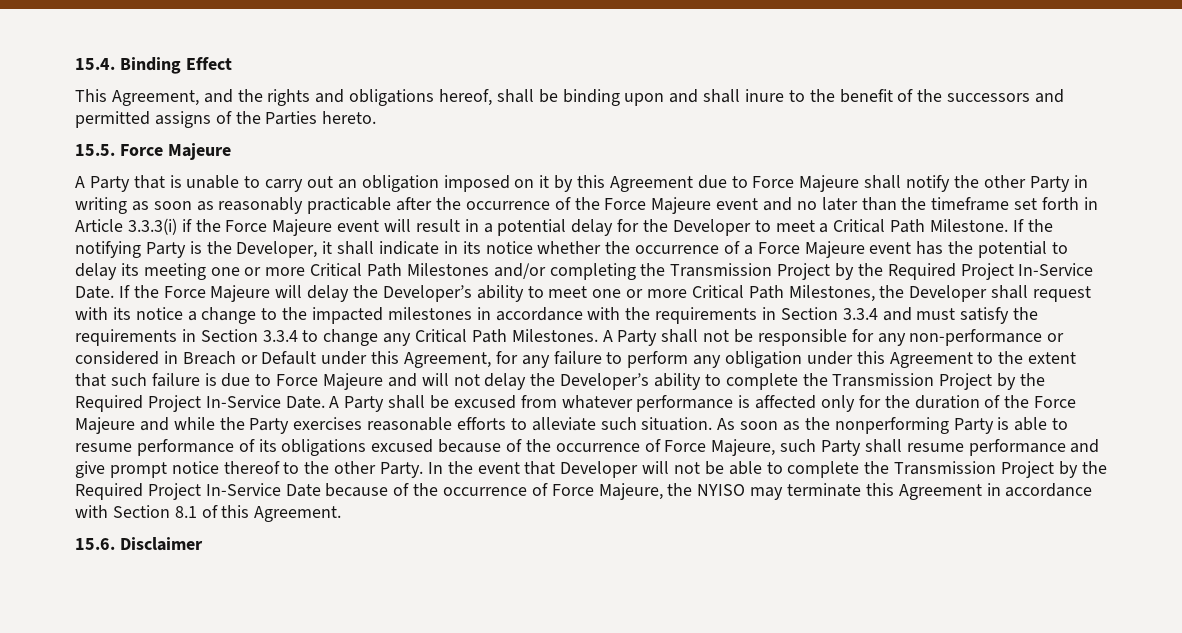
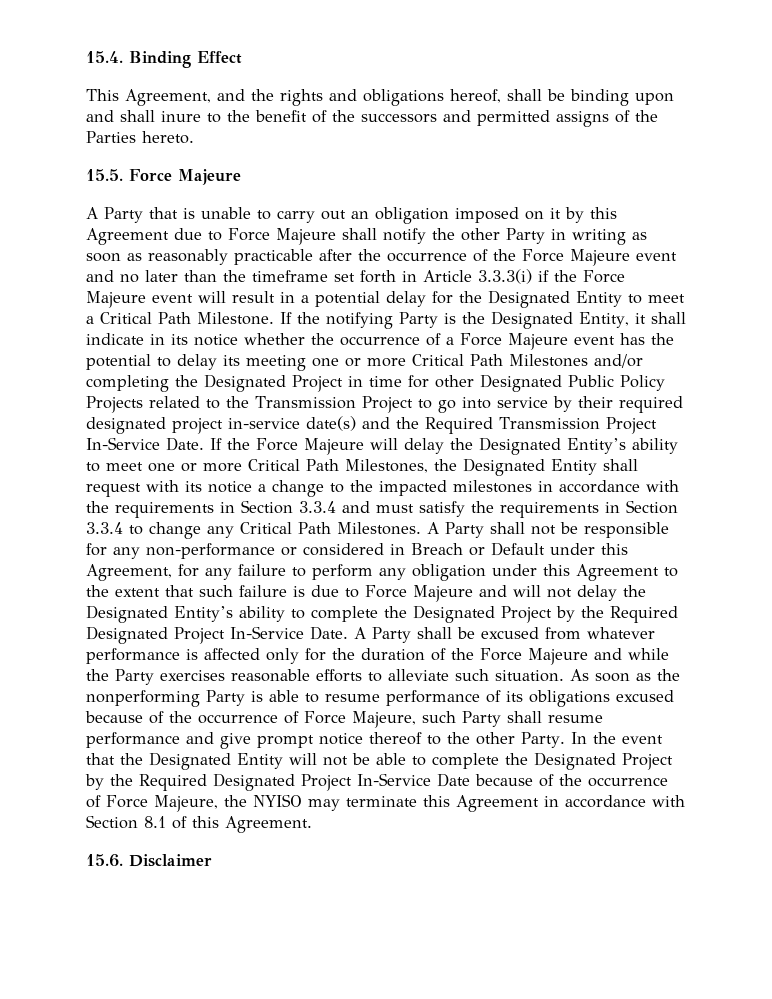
[672,219,751,236] Developer -> [488,290,622,308] Designated Entity
[236,241,318,258] Developer, -> [491,311,629,329] Designated Entity,
[670,263,956,280] Transmission Project by the Required -> [204,374,665,392] [86,396,683,413] [86,416,600,434] Designated Project in time for other Designated Public Policy Projects related to the Transmission Project to go into service by their required designated project in-service date(s) and the Required Transmission
[382,285,472,302] Developer’s -> [479,437,626,455] Designated Entity’s
[909,285,988,302] Developer -> [463,458,597,476] Designated Entity
[560,373,650,390] Developer’s -> [86,605,233,623] Designated Entity’s
[832,373,1046,390] [75,395,143,412] Transmission Project by the Required -> [413,605,678,623] [86,626,168,644] Designated Project by the Required Designated
[560,461,639,478] Developer -> [120,752,283,770] the Designated Entity
[894,461,1107,478] [75,483,143,500] Transmission Project by the Required -> [534,752,673,770] [85,773,295,791] Designated Project by the Required Designated

